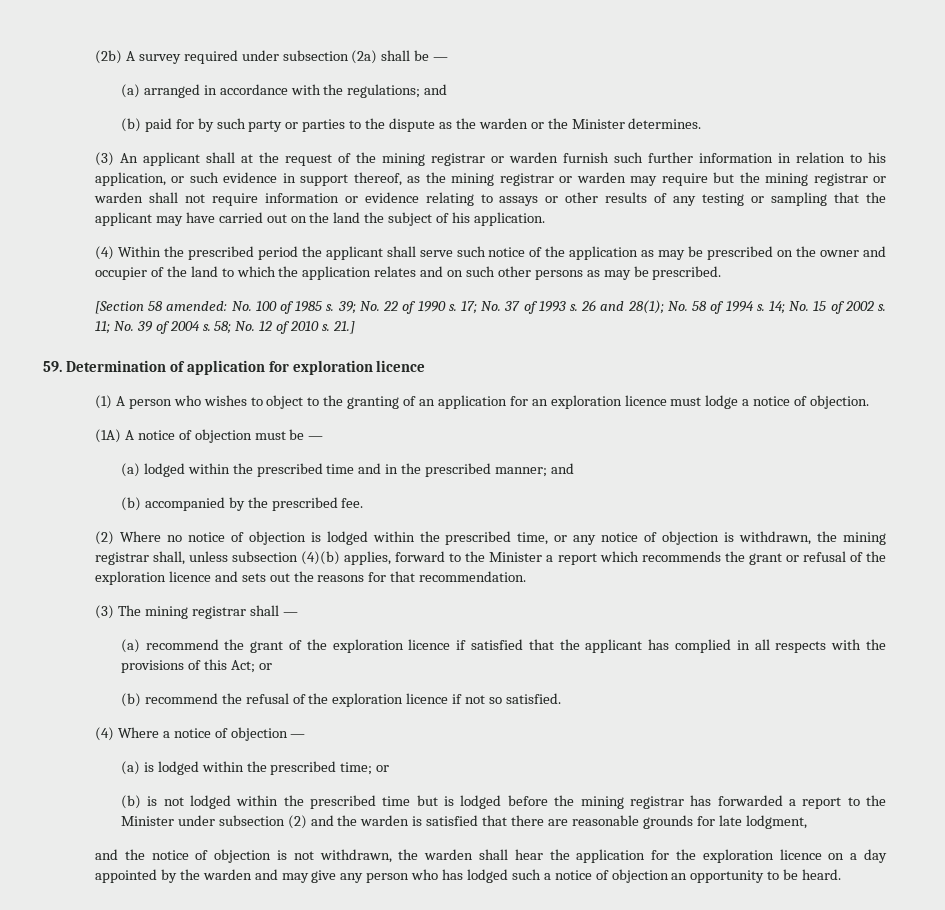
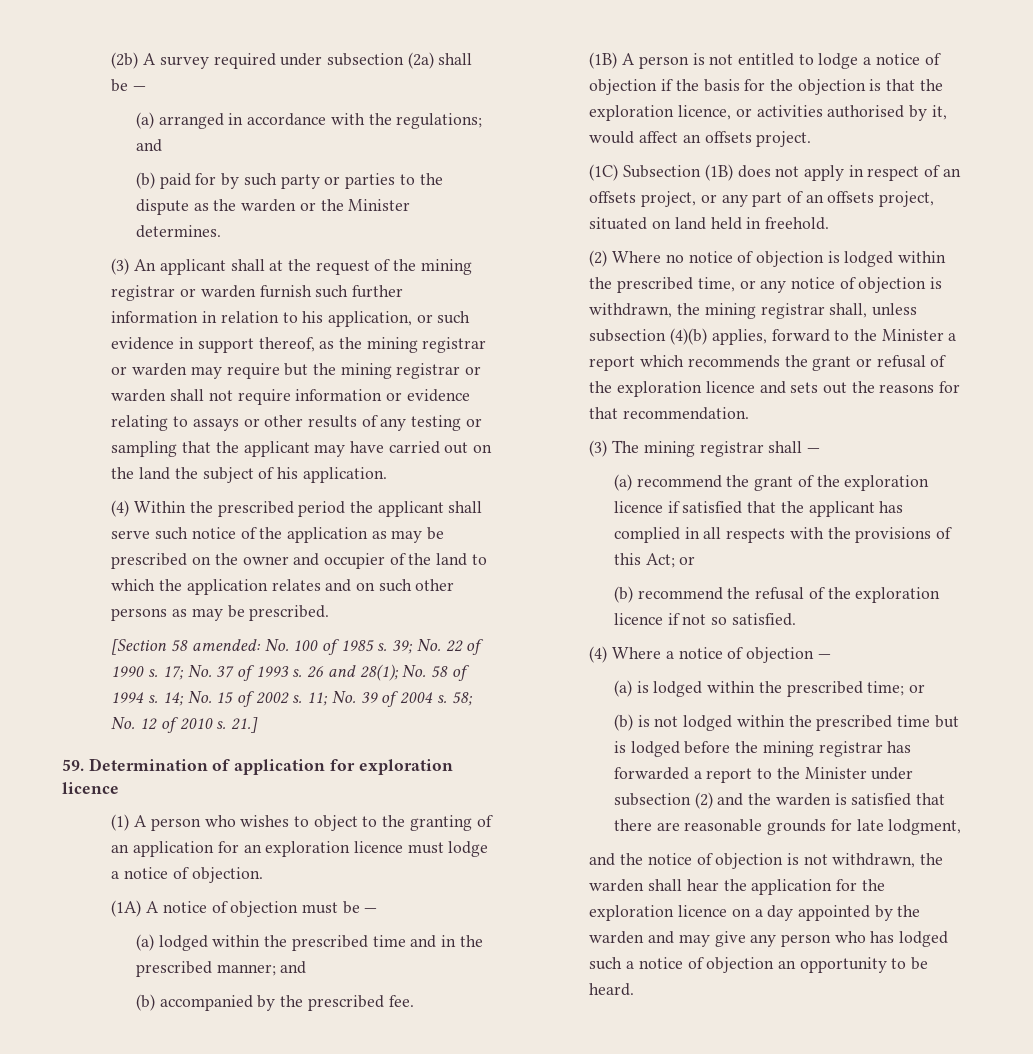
(364, 503) none -> [589,52,941,69] [589,79,943,95] [589,105,947,121] [589,131,812,147] [589,164,961,181] [589,191,935,207] [589,217,829,230] // (1B) A person is not entitled to lodge a notice of objection if the basis for the objection is that the exploration licence, or activities authorised by it, would affect an offsets project. // (1C) Subsection (1B) does not apply in respect of an offsets project, or any part of an offsets project, situated on land held in freehold.

